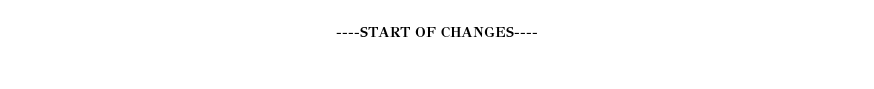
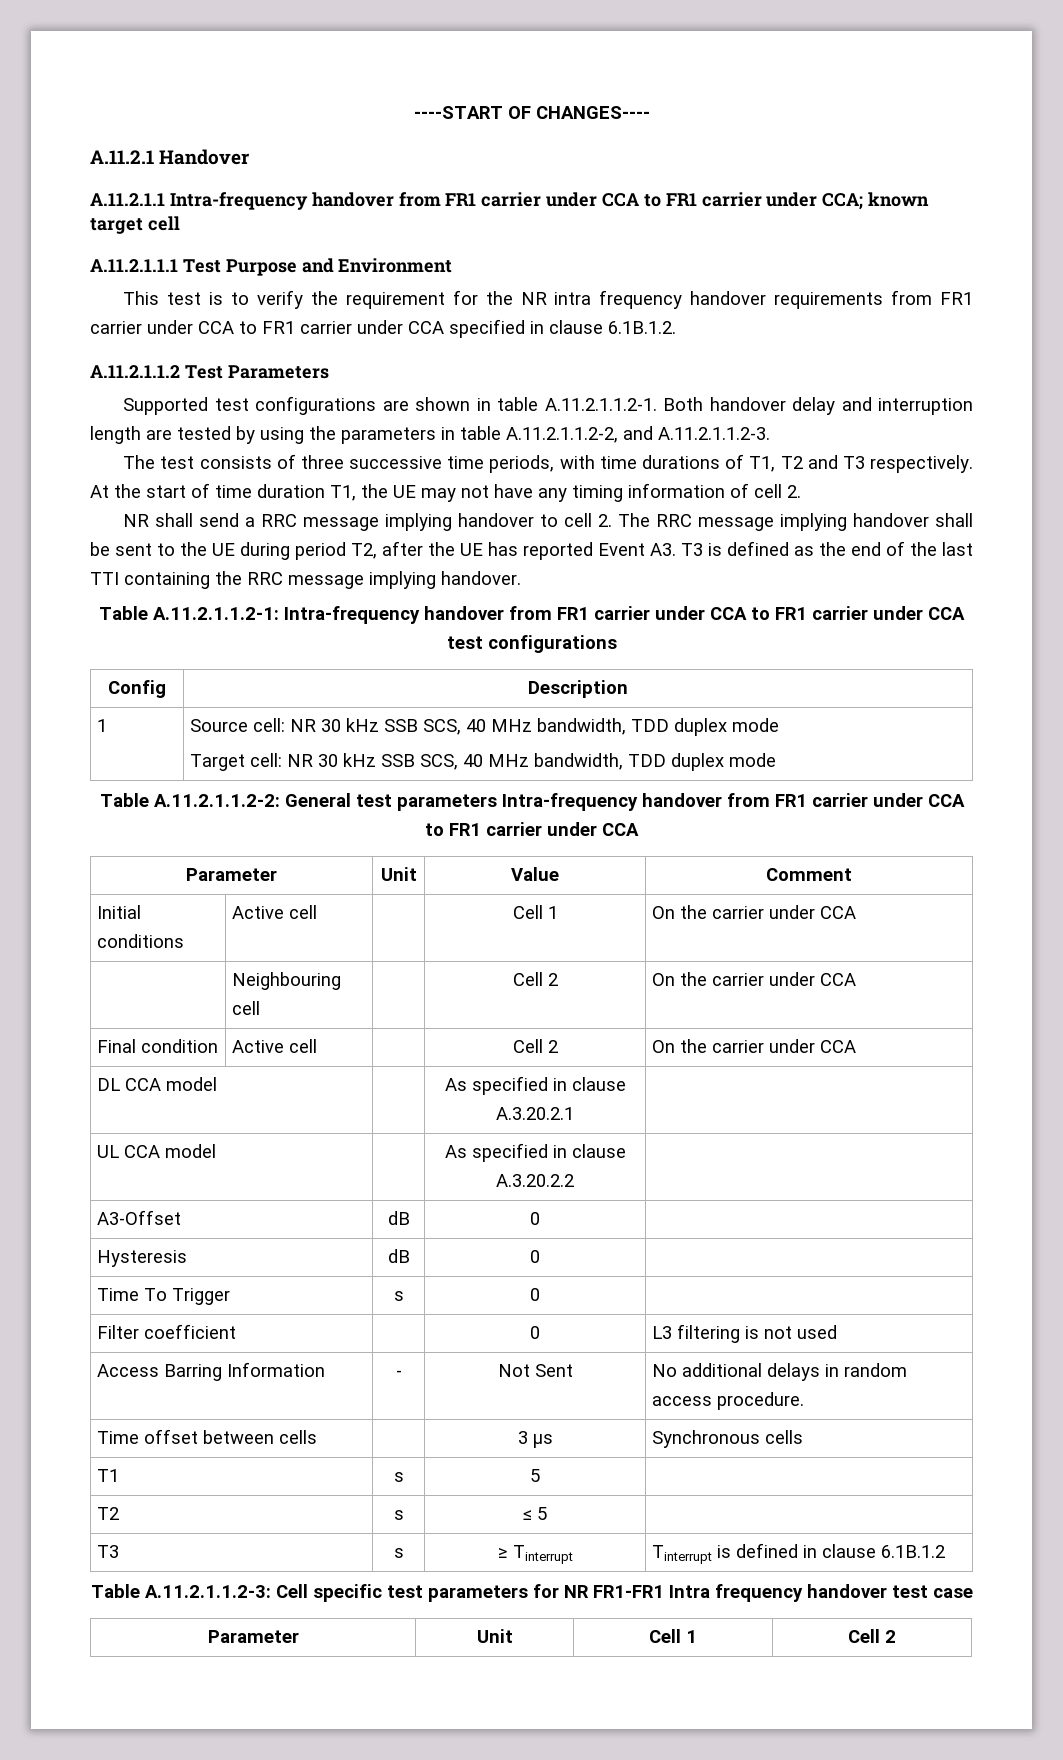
(538, 32) none -> [90,149,250,165] [90,192,930,210] [90,216,180,234] [90,258,453,276] [123,290,973,309] [90,319,676,338] [90,365,329,379] [123,396,974,415] [90,426,770,444] [123,454,973,473] [90,483,801,502] [123,513,973,531] [90,541,973,560] [90,571,521,589] [99,606,965,624] [446,635,617,653] [108,680,166,698] [528,680,628,698] [97,719,108,732] [190,718,780,736] [190,753,777,771] [99,793,965,811] [425,822,639,836] [186,868,277,881] [380,867,417,881] [511,867,559,881] [766,868,852,881] [97,905,142,919] [97,934,185,948] [232,905,318,919] [512,905,558,919] [652,905,857,919] [232,972,342,990] [232,1001,261,1015] [512,972,558,986] [652,972,857,986] [97,1039,219,1053] [232,1039,318,1053] [512,1039,558,1053] [652,1039,857,1053] [97,1077,218,1091] [444,1076,626,1095] [496,1107,574,1120] [97,1144,217,1158] [444,1143,626,1162] [496,1174,574,1187] [97,1210,182,1225] [387,1211,410,1225] [530,1212,540,1225] [97,1250,188,1267] [387,1249,410,1263] [530,1250,540,1263] [97,1288,231,1305] [393,1291,404,1301] [530,1288,540,1301] [97,1324,237,1339] [530,1326,540,1339] [652,1324,838,1343] [97,1362,326,1381] [395,1370,402,1377] [497,1364,573,1377] [652,1363,908,1381] [652,1392,805,1410] [97,1429,318,1444] [517,1431,553,1448] [652,1430,804,1448] [97,1469,120,1482] [393,1472,404,1482] [530,1469,540,1482] [97,1507,120,1520] [393,1510,404,1520] [523,1507,547,1520] [97,1545,120,1558] [393,1548,404,1558] [497,1545,573,1564] [652,1543,946,1564] [90,1584,973,1602] [207,1630,299,1643] [476,1629,513,1643] [649,1629,697,1643] [848,1629,896,1643] // A.11.2.1 Handover // A.11.2.1.1 Intra-frequency handover from FR1 carrier under CCA to FR1 carrier under CCA; known target cell // A.11.2.1.1.1 Test Purpose and Environment // This test is to verify the requirement for the NR intra frequency handover requirements from FR1 carrier under CCA to FR1 carrier under CCA specified in clause 6.1B.1.2. // A.11.2.1.1.2 Test Parameters // Supported test configurations are shown in table A.11.2.1.1.2-1. Both handover delay and interruption length are tested by using the parameters in table A.11.2.1.1.2-2, and A.11.2.1.1.2-3. // The test consists of three successive time periods, with time durations of T1, T2 and T3 respectively. At the start of time duration T1, the UE may not have any timing information of cell 2. // NR shall send a RRC message implying handover to cell 2. The RRC message implying handover shall be sent to the UE during period T2, after the UE has reported Event A3. T3 is defined as the end of the last TTI containing the RRC message implying handover. // Table A.11.2.1.1.2-1: Intra-frequency handover from FR1 carrier under CCA to FR1 carrier under CCA test configurations // Config | Description // 1 | Source cell: NR 30 kHz SSB SCS, 40 MHz bandwidth, TDD duplex mode // Target cell: NR 30 kHz SSB SCS, 40 MHz bandwidth, TDD duplex mode // Table A.11.2.1.1.2-2: General test parameters Intra-frequency handover from FR1 carrier under CCA to FR1 carrier under CCA // Parameter | Unit | Value | Comment // Initial conditions | Active cell | | Cell 1 | On the carrier under CCA // | Neighbouring cell | | Cell 2 | On the carrier under CCA // Final condition | Active cell | | Cell 2 | On the carrier under CCA // DL CCA model | | As specified in clause A.3.20.2.1 | // UL CCA model | | As specified in clause A.3.20.2.2 | // A3-Offset | dB | 0 | // Hysteresis | dB | 0 | // Time To Trigger | s | 0 | // Filter coefficient | | 0 | L3 filtering is not used // Access Barring Information | - | Not Sent | No additional delays in random access procedure. // Time offset between cells | | 3 μs | Synchronous cells // T1 | s | 5 | // T2 | s | ≤ 5 | // T3 | s | ≥ Tinterrupt | Tinterrupt is defined in clause 6.1B.1.2 // Table A.11.2.1.1.2-3: Cell specific test parameters for NR FR1-FR1 Intra frequency handover test case // Parameter | Unit | Cell 1 | Cell 2

